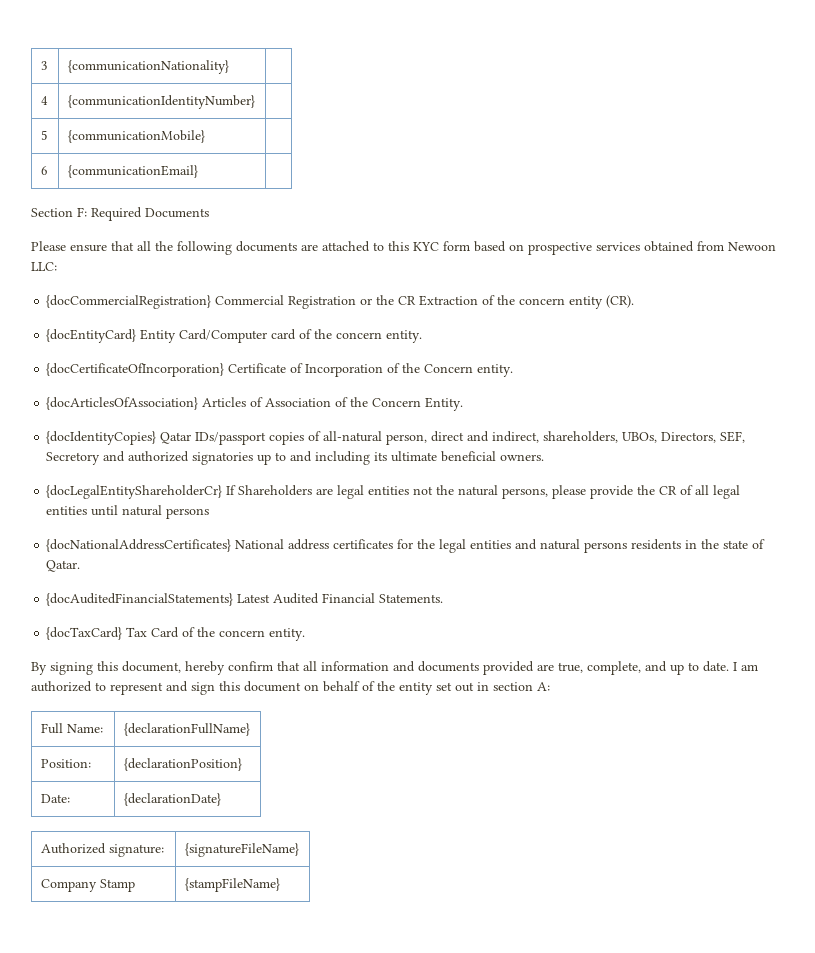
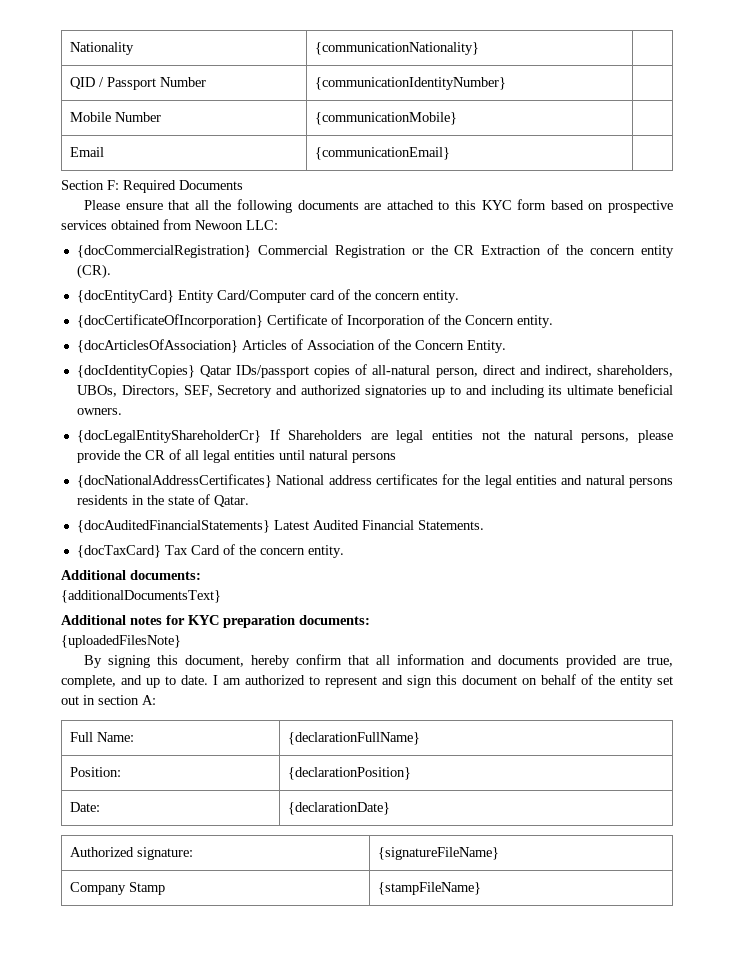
[40,61,48,70] 3 -> [70,42,135,55] Nationality
[40,96,48,105] 4 -> [70,77,207,90] QID / Passport Number
[40,130,48,140] 5 -> [70,112,162,122] Mobile Number
[40,166,48,175] 6 -> [70,147,105,157] Email
(306, 634) none -> [61,570,201,580] [61,590,221,603] [61,615,370,628] [61,635,181,648] // Additional documents: // {additionalDocumentsText} // Additional notes for KYC preparation documents: // {uploadedFilesNote}

